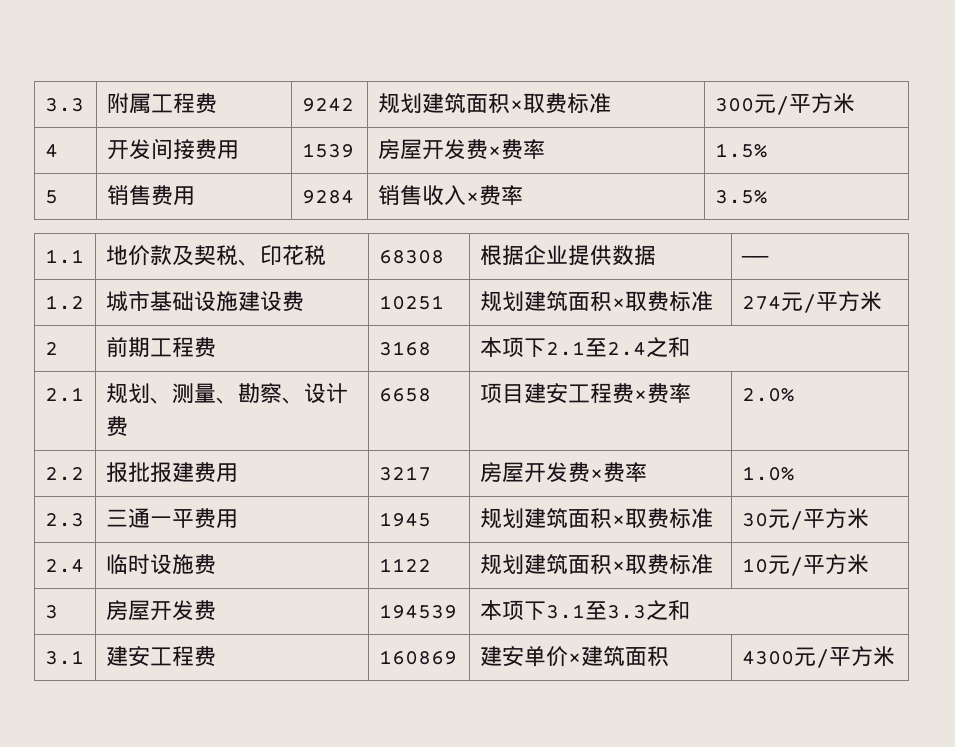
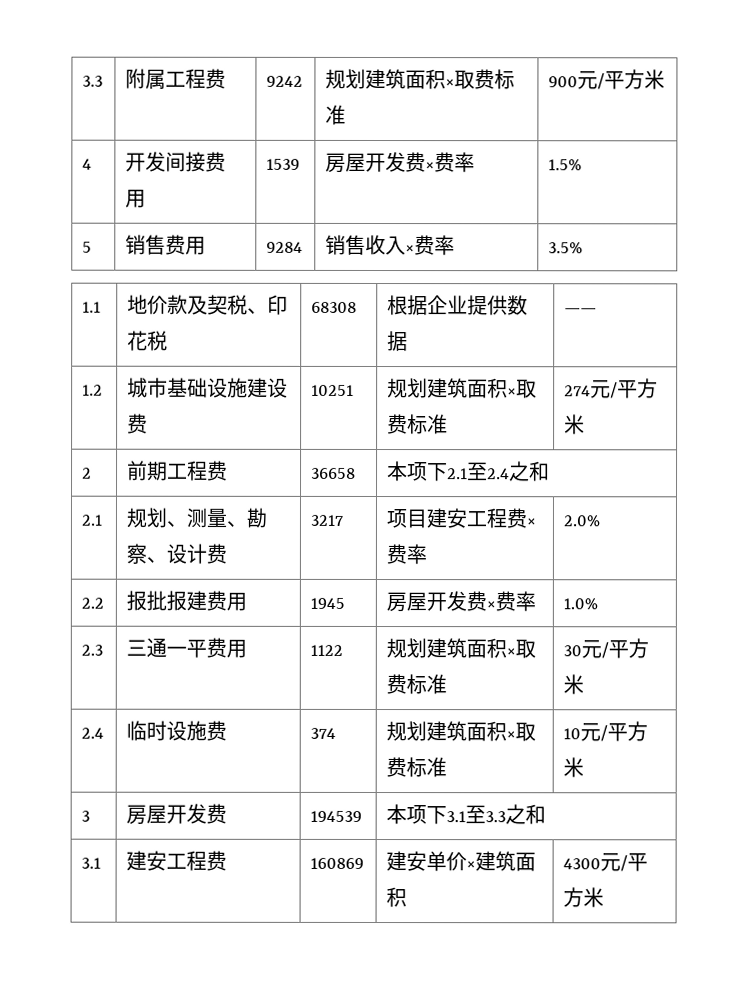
[714,98,754,112] 300 -> [548,76,579,88] 900
[378,341,431,356] 3168 -> [311,467,357,479] 36658
[378,388,431,402] 6658 -> [310,514,344,526] 3217
[378,466,431,481] 3217 -> [310,597,346,609] 1945
[378,512,431,527] 1945 -> [310,644,344,656] 1122
[378,558,431,572] 1122 -> [310,727,337,739] 374

